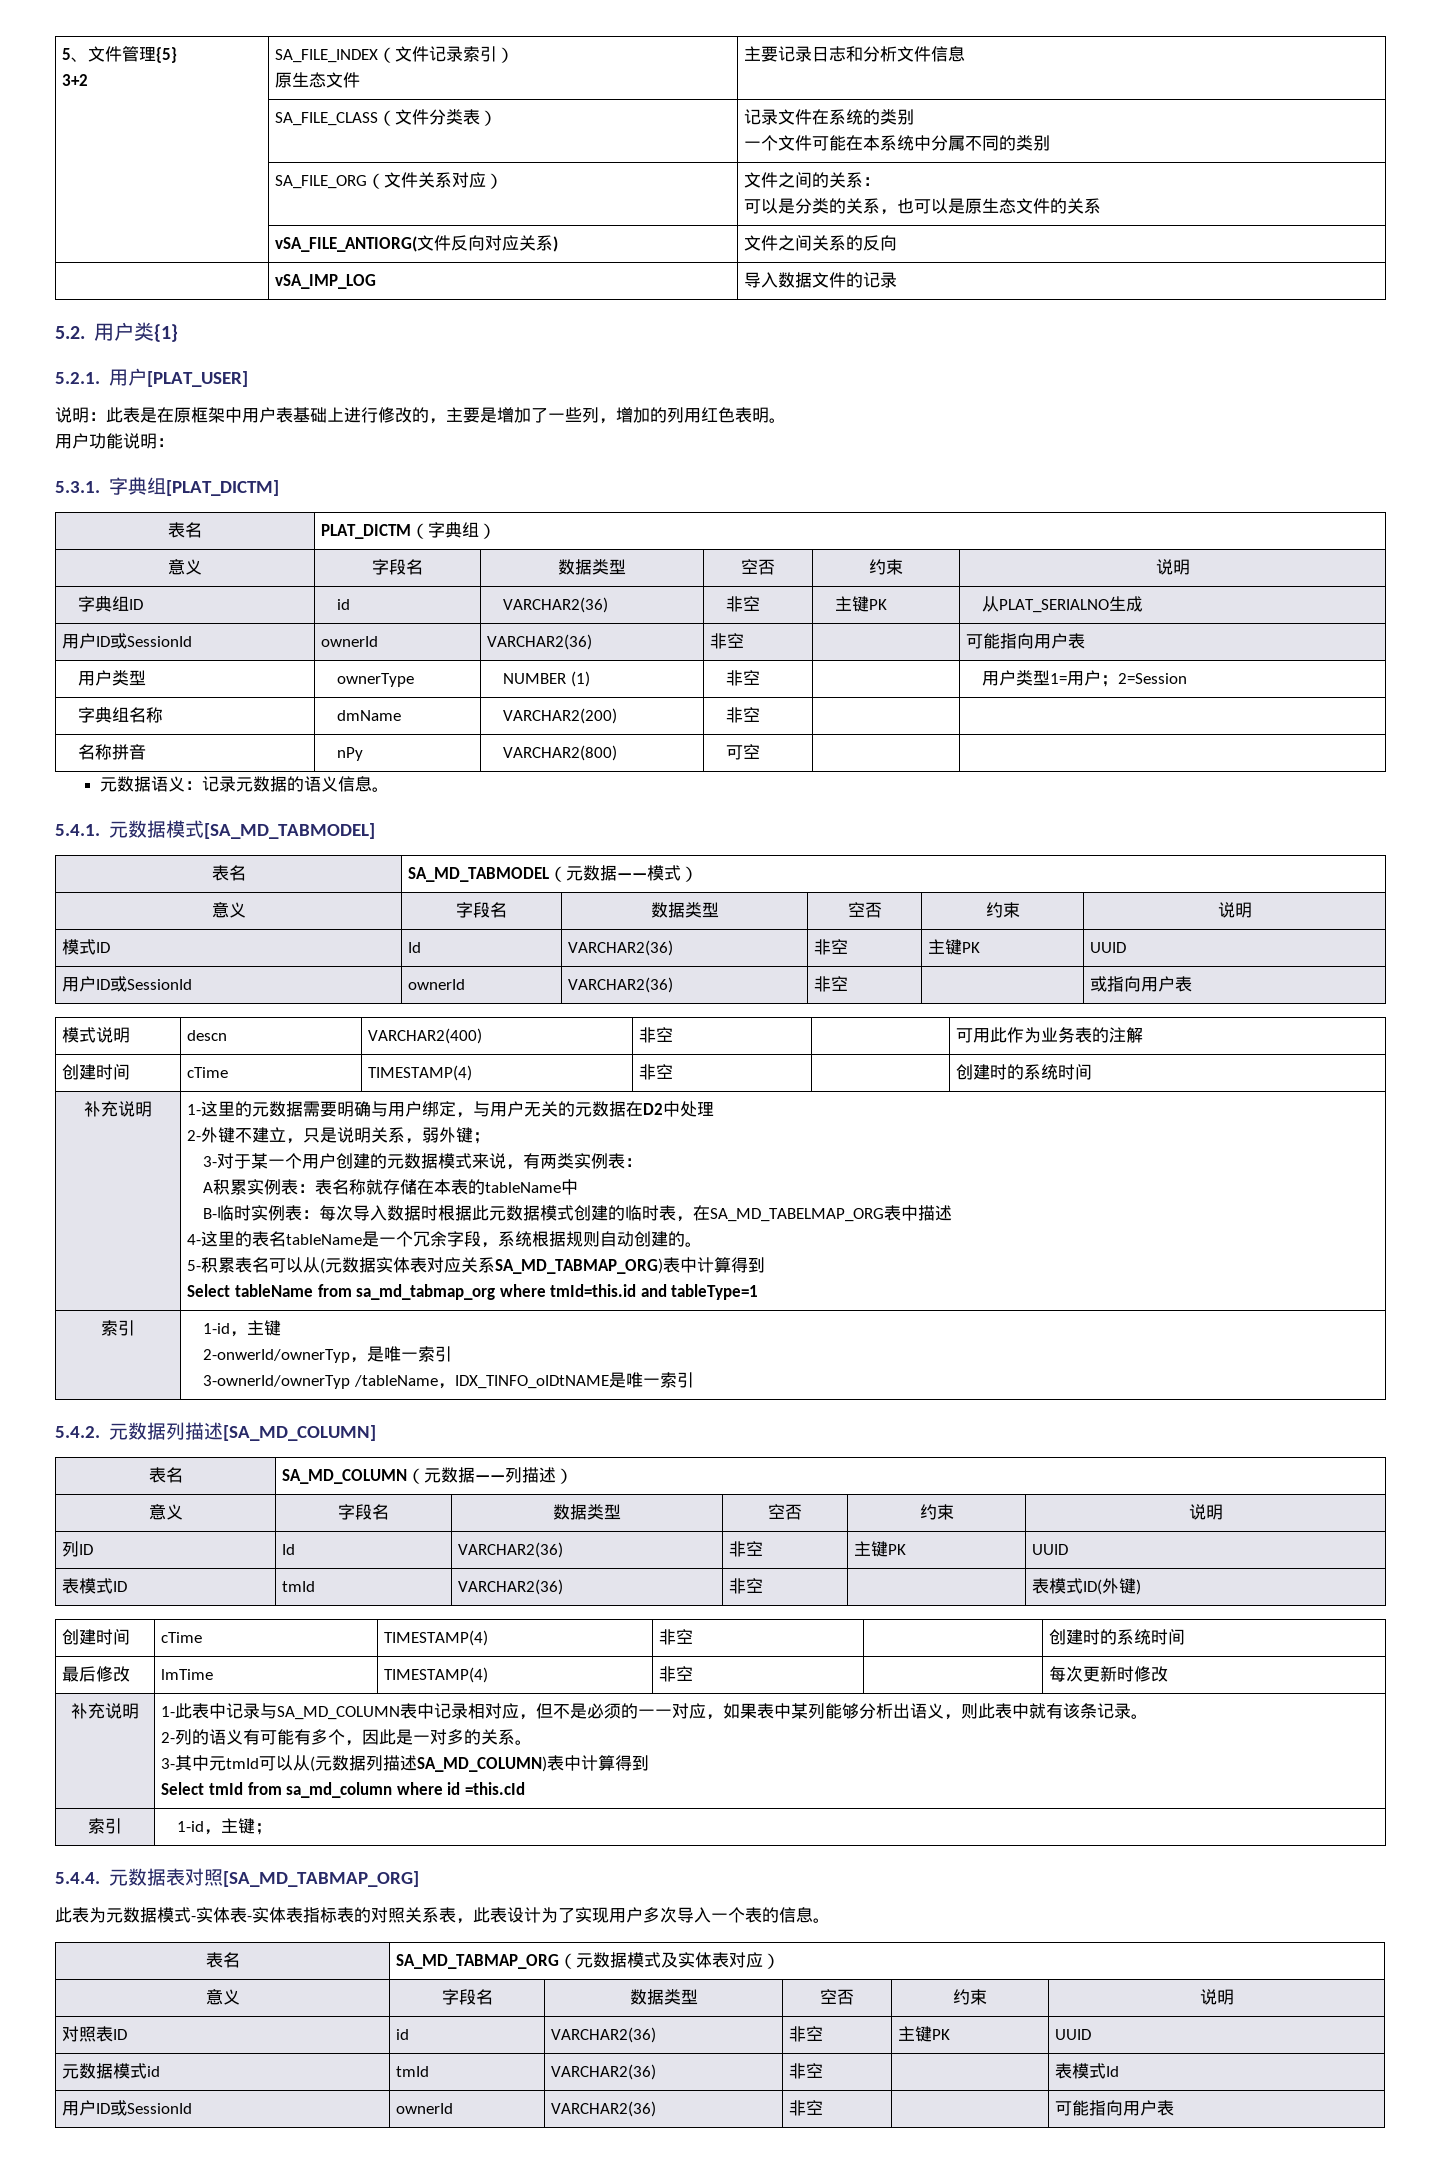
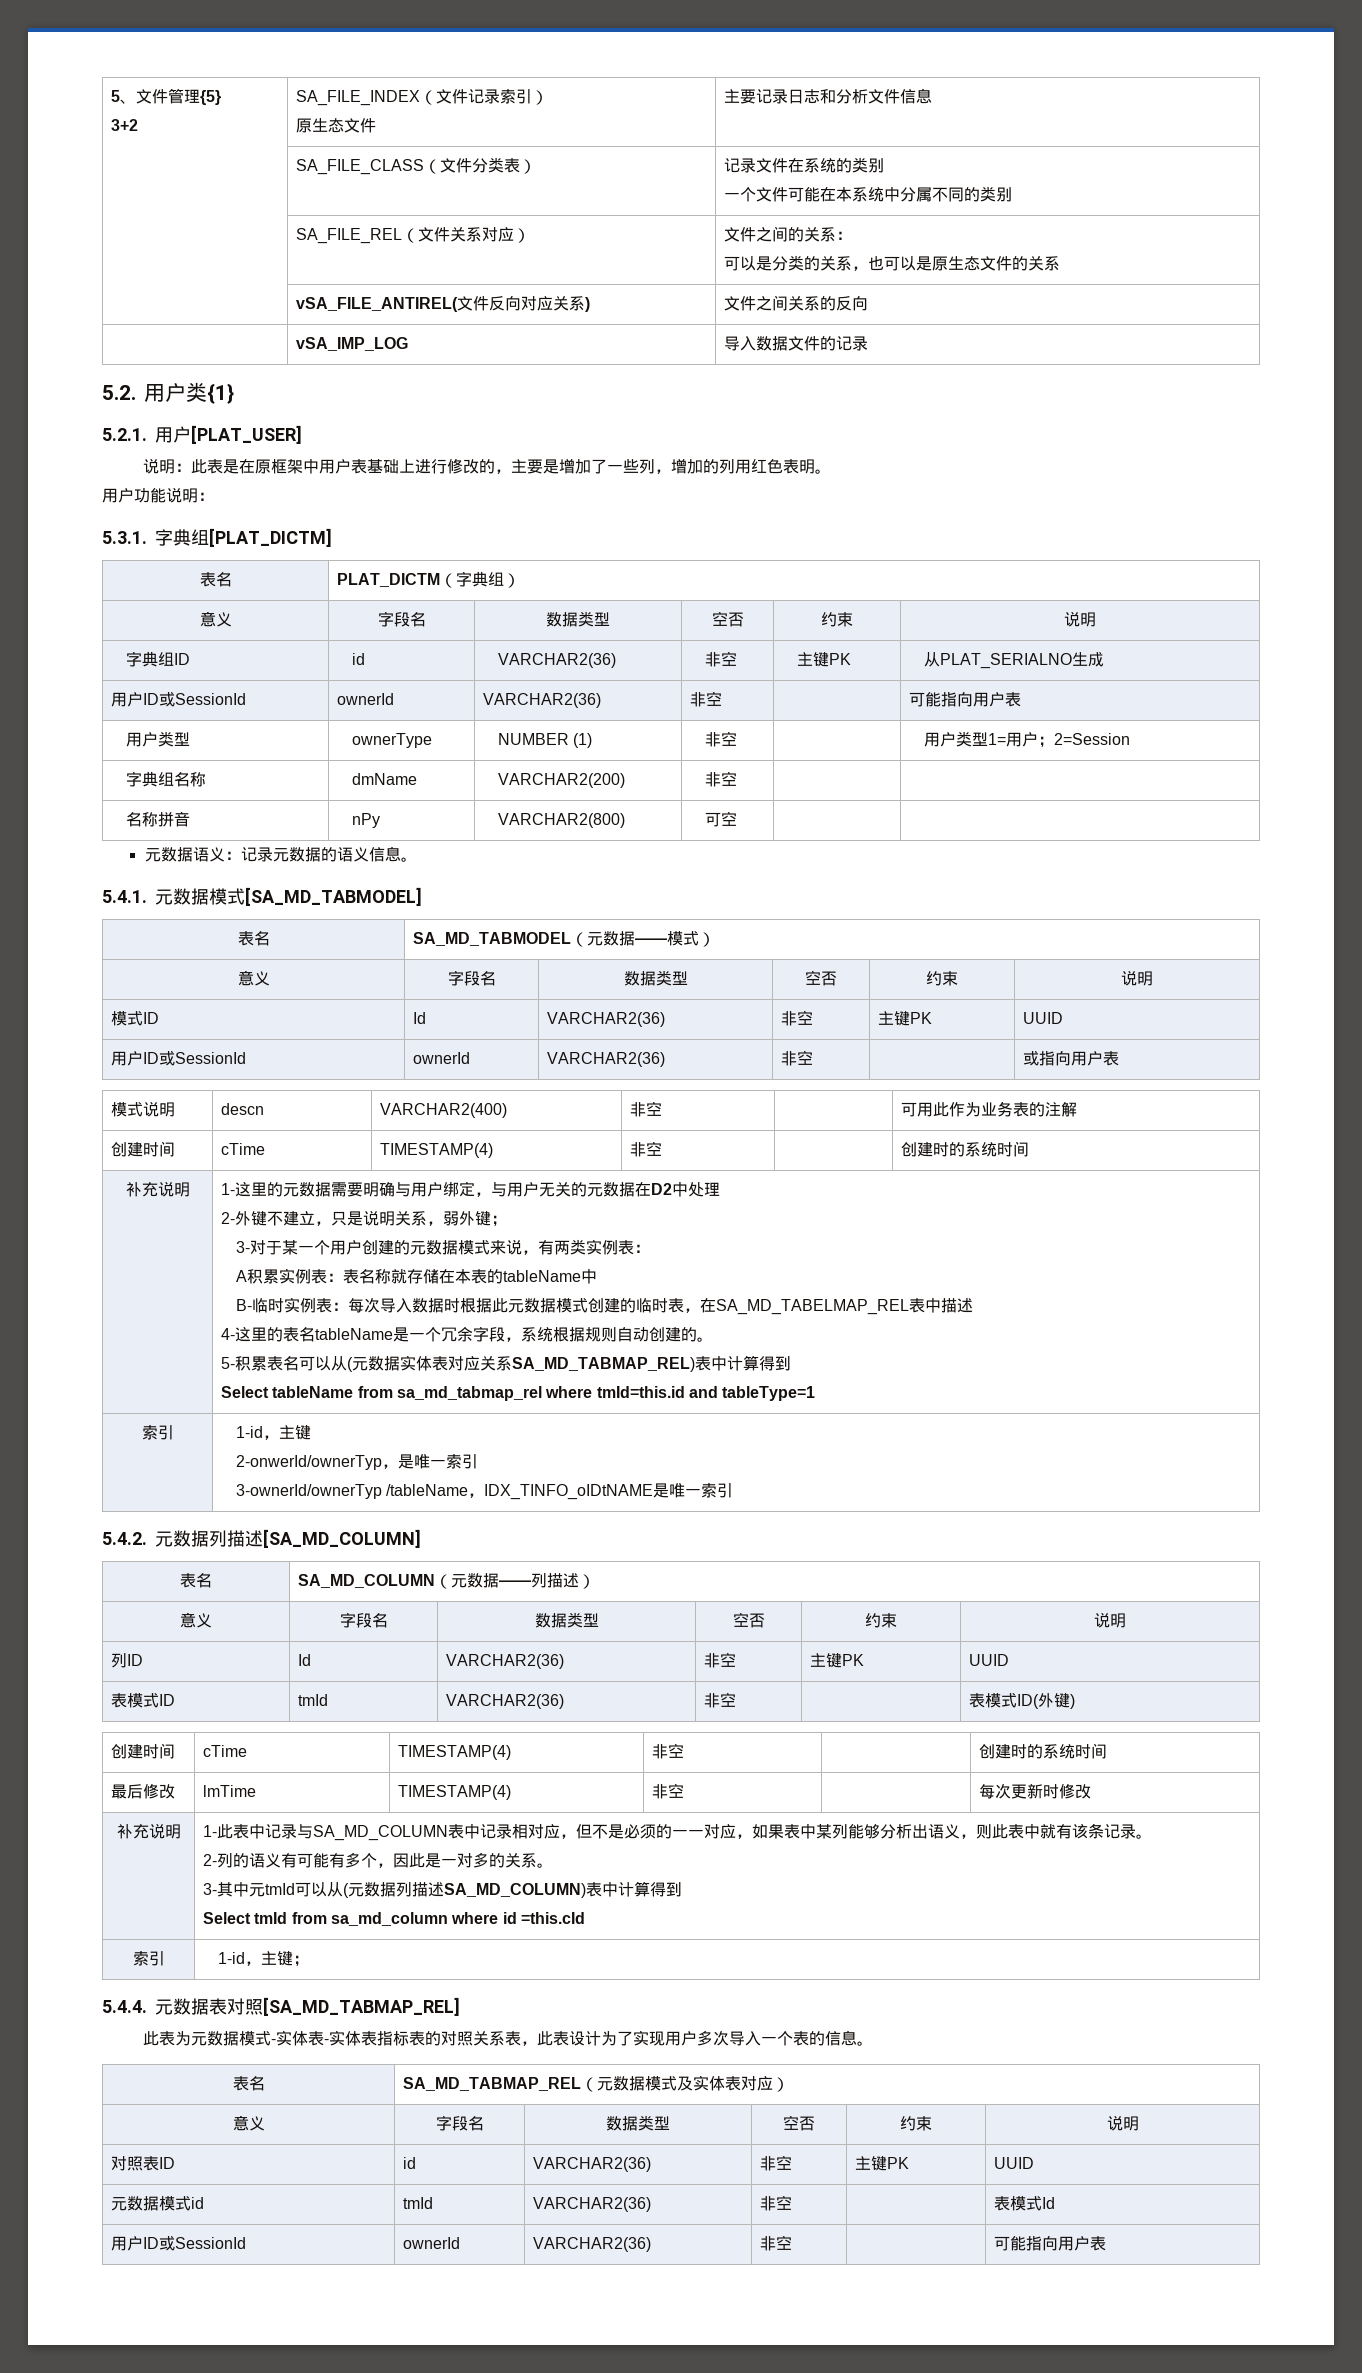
[275,175,368,189] SA_FILE_ORG -> [296,228,403,244] SA_FILE_REL
[275,236,418,252] vSA_FILE_ANTIORG( -> [296,297,459,312] vSA_FILE_ANTIREL(
[710,1208,885,1222] SA_MD_TABELMAP_ORG -> [716,1299,910,1315] SA_MD_TABELMAP_REL
[495,1258,664,1274] SA_MD_TABMAP_ORG) -> [512,1357,696,1372] SA_MD_TABMAP_REL)
[356,1284,496,1300] sa_md_tabmap_org -> [397,1386,543,1401] sa_md_tabmap_rel
[222,1871,419,1887] [SA_MD_TABMAP_ORG] -> [263,1997,460,2016] [SA_MD_TABMAP_REL]
[396,1954,560,1969] SA_MD_TABMAP_ORG -> [403,2077,582,2091] SA_MD_TABMAP_REL

